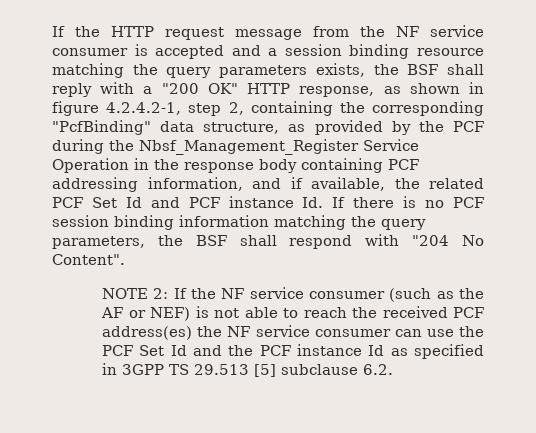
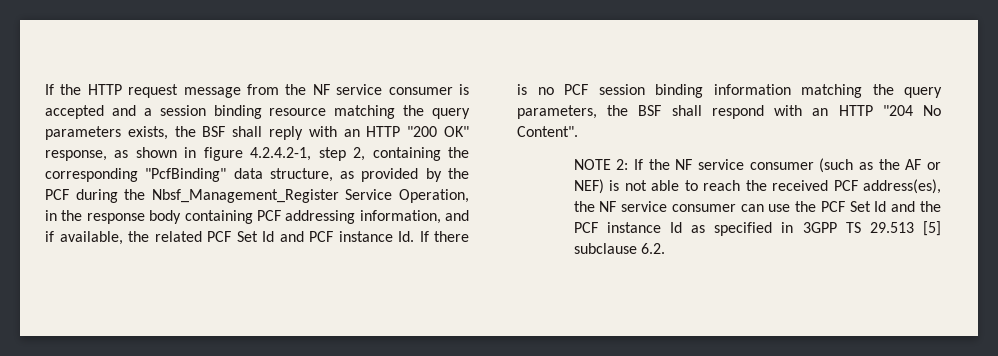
[143,86,153,94] a -> [343,126,401,137] an HTTP
[247,83,291,94] HTTP -> (470, 131) none
[52,158,129,173] Operation -> [399,189,470,203] Operation,
(400, 240) none -> [812,105,873,116] an HTTP
[102,326,193,340] address(es) -> [863,179,941,194] address(es),

